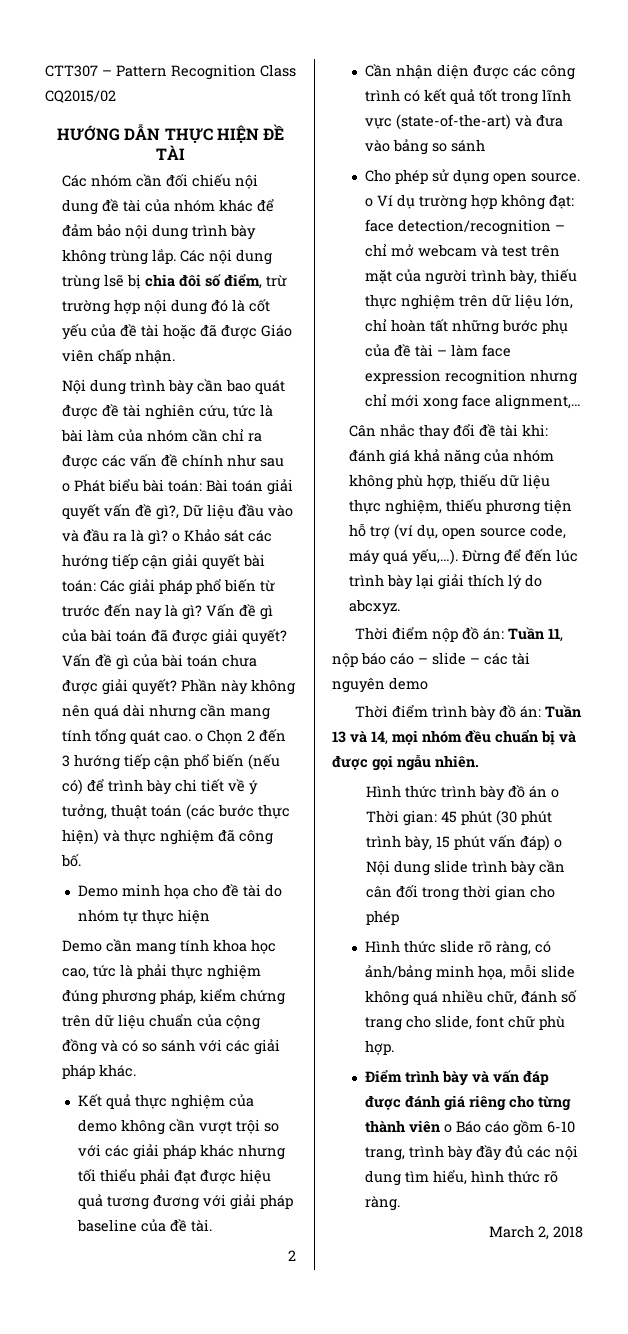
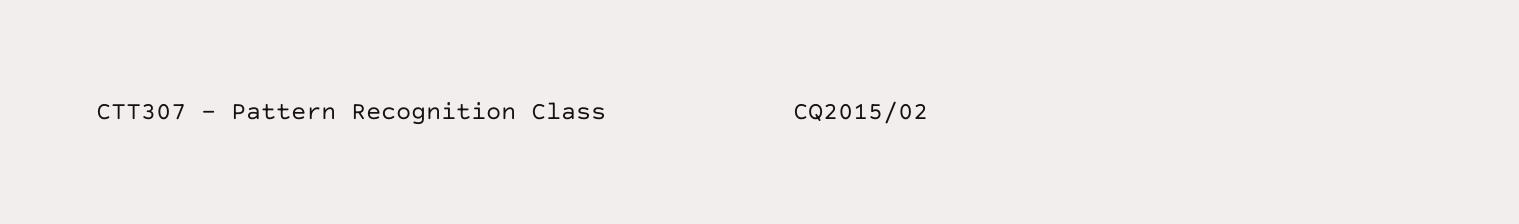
[56,124,285,143] [156,145,185,160] [62,174,259,189] [62,199,275,215] [62,224,257,240] [62,249,273,265] [62,274,288,290] [62,299,271,315] [62,324,293,340] [62,349,176,364] [62,379,286,395] [62,404,274,420] [61,429,263,442] [62,454,285,469] [62,479,294,495] [62,504,294,520] [62,529,273,545] [62,554,266,570] [62,579,276,595] [62,604,274,620] [62,629,288,645] [62,654,258,670] [62,679,296,695] [62,704,271,720] [62,729,287,745] [62,754,281,770] [62,779,259,795] [62,804,291,820] [62,829,274,845] [61,854,82,867] [78,884,283,899] [78,909,211,924] [62,939,277,955] [62,964,262,980] [62,989,286,1005] [62,1014,261,1030] [62,1039,281,1055] [62,1064,137,1079] [78,1094,255,1110] [78,1119,280,1135] [78,1144,286,1160] [78,1169,272,1184] [78,1194,294,1210] [77,1219,213,1232] [288,1250,296,1261] [365,64,576,80] [365,89,572,105] [365,114,564,130] [365,139,486,155] [365,169,581,185] [365,194,575,210] [365,219,566,235] [365,244,561,257] [365,269,578,285] [365,294,574,310] [365,319,569,335] [365,344,512,357] [365,369,578,385] [365,394,582,410] [349,424,549,440] [349,449,555,465] [349,474,551,490] [349,499,573,515] [349,523,567,540] [349,549,579,565] [349,574,543,590] [349,599,401,615] [354,627,563,642] [332,652,530,667] [332,677,428,693] [354,705,581,721] [332,730,576,745] [332,754,479,771] [366,785,560,801] [366,810,553,826] [366,835,563,851] [366,860,566,876] [366,885,556,901] [366,910,400,925] [365,940,552,956] [365,964,576,981] [365,990,578,1006] [365,1015,566,1031] [365,1040,395,1055] [365,1070,550,1086] [365,1095,572,1111] [365,1120,576,1136] [365,1145,579,1161] [365,1170,559,1186] [365,1196,401,1211] [489,1225,583,1240] // HƯỚNG DẪN THỰC HIỆN ĐỀ TÀI // Các nhóm cần đối chiếu nội dung đề tài của nhóm khác để đảm bảo nội dung trình bày không trùng lắp. Các nội dung trùng lsẽ bị chia đôi số điểm, trừ trường hợp nội dung đó là cốt yếu của đề tài hoặc đã được Giáo viên chấp nhận. // Nội dung trình bày cần bao quát được đề tài nghiên cứu, tức là bài làm của nhóm cần chỉ ra được các vấn đề chính như sau o Phát biểu bài toán: Bài toán giải quyết vấn đề gì?, Dữ liệu đầu vào và đầu ra là gì? o Khảo sát các hướng tiếp cận giải quyết bài toán: Các giải pháp phổ biến từ trước đến nay là gì? Vấn đề gì của bài toán đã được giải quyết? Vấn đề gì của bài toán chưa được giải quyết? Phần này không nên quá dài nhưng cần mang tính tổng quát cao. o Chọn 2 đến 3 hướng tiếp cận phổ biến (nếu có) để trình bày chi tiết về ý tưởng, thuật toán (các bước thực hiện) và thực nghiệm đã công bố. // Demo minh họa cho đề tài do nhóm tự thực hiện // Demo cần mang tính khoa học cao, tức là phải thực nghiệm đúng phương pháp, kiểm chứng trên dữ liệu chuẩn của cộng đồng và có so sánh với các giải pháp khác. // Kết quả thực nghiệm của demo không cần vượt trội so với các giải pháp khác nhưng tối thiểu phải đạt được hiệu quả tương đương với giải pháp baseline của đề tài. // 2 // Cần nhận diện được các công trình có kết quả tốt trong lĩnh vực (state-of-the-art) và đưa vào bảng so sánh // Cho phép sử dụng open source. o Ví dụ trường hợp không đạt: face detection/recognition – chỉ mở webcam và test trên mặt của người trình bày, thiếu thực nghiệm trên dữ liệu lớn, chỉ hoàn tất những bước phụ của đề tài – làm face expression recognition nhưng chỉ mới xong face alignment,… // Cân nhắc thay đổi đề tài khi: đánh giá khả năng của nhóm không phù hợp, thiếu dữ liệu thực nghiệm, thiếu phương tiện hỗ trợ (ví dụ, open source code, máy quá yếu,…). Đừng để đến lúc trình bày lại giải thích lý do abcxyz. // Thời điểm nộp đồ án: Tuần 11, nộp báo cáo – slide – các tài nguyên demo // Thời điểm trình bày đồ án: Tuần 13 và 14, mọi nhóm đều chuẩn bị và được gọi ngẫu nhiên. // Hình thức trình bày đồ án o Thời gian: 45 phút (30 phút trình bày, 15 phút vấn đáp) o Nội dung slide trình bày cần cân đối trong thời gian cho phép // Hình thức slide rõ ràng, có ảnh/bảng minh họa, mỗi slide không quá nhiều chữ, đánh số trang cho slide, font chữ phù hợp. // Điểm trình bày và vấn đáp được đánh giá riêng cho từng thành viên o Báo cáo gồm 6-10 trang, trình bày đầy đủ các nội dung tìm hiểu, hình thức rõ ràng. // March 2, 2018 -> (928, 112) none

